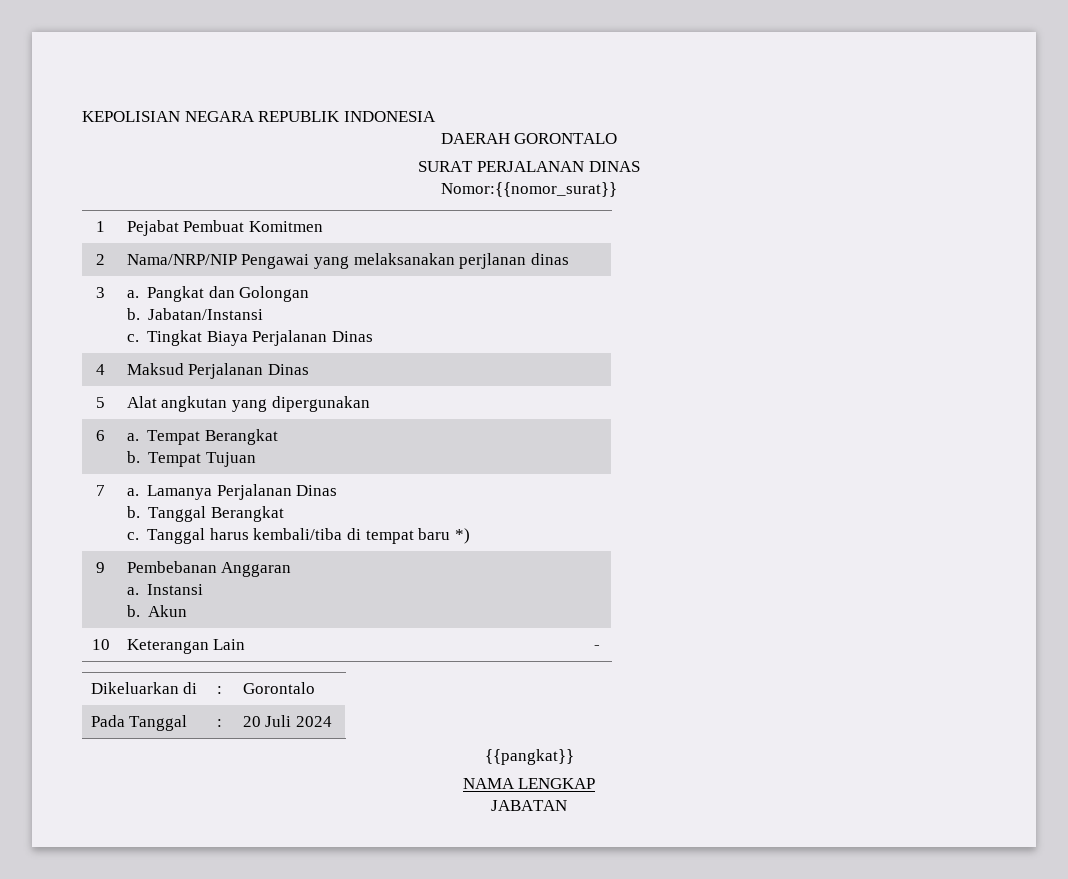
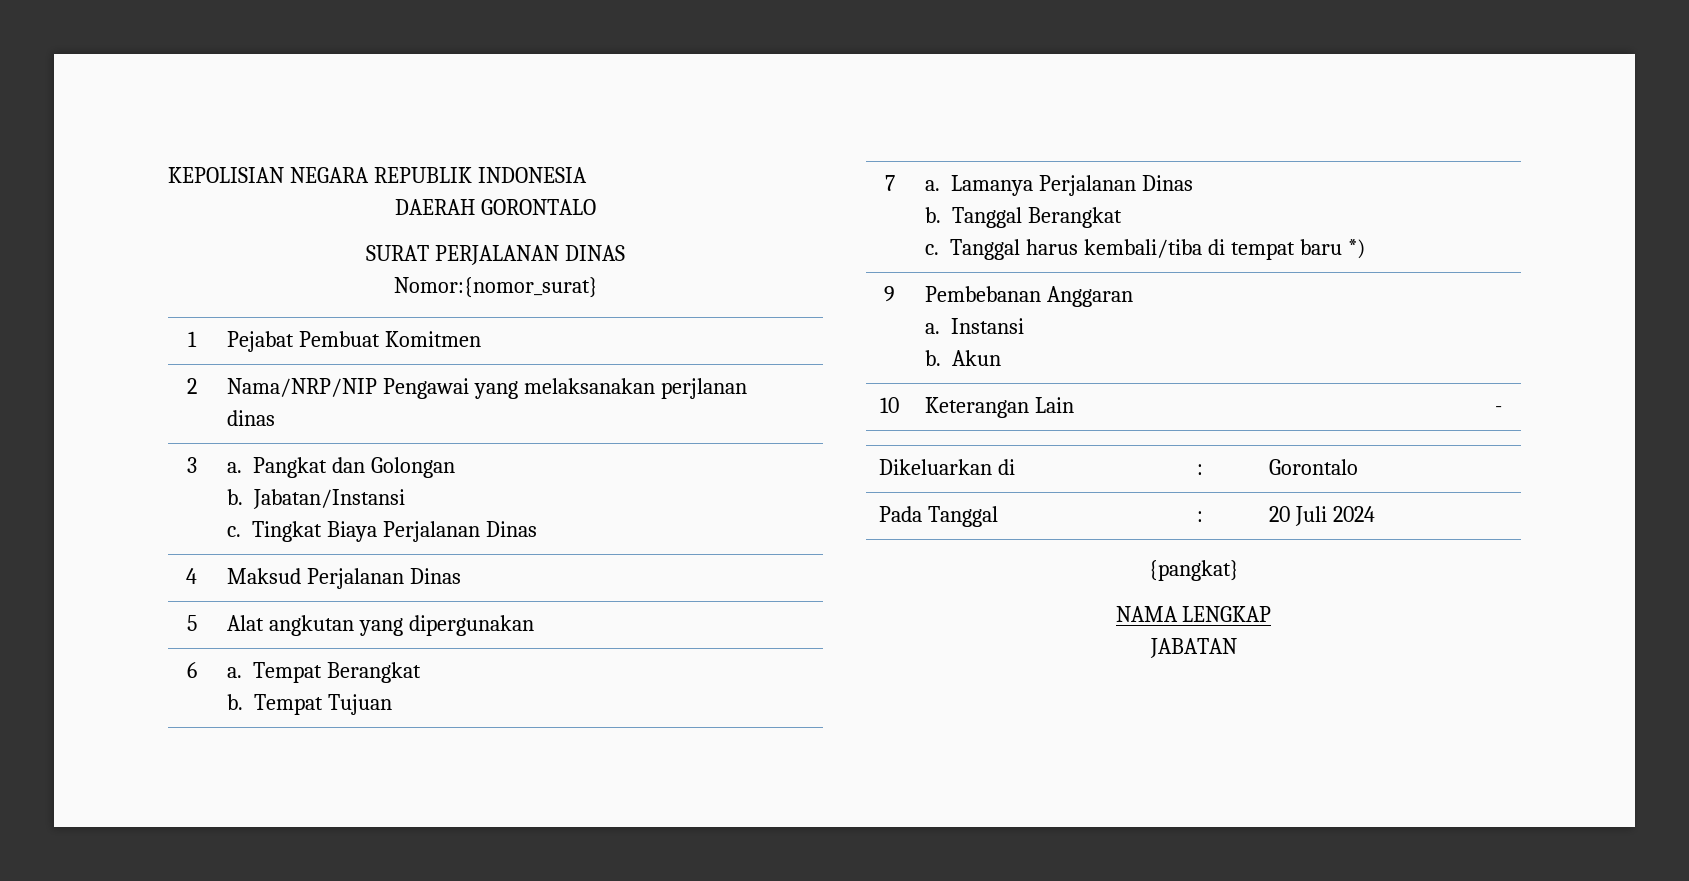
[441,182,617,197] Nomor:{{nomor_surat}} -> [393,277,598,298] Nomor:{nomor_surat}
[484,749,574,765] {{pangkat}} -> [1148,560,1239,581] {pangkat}

